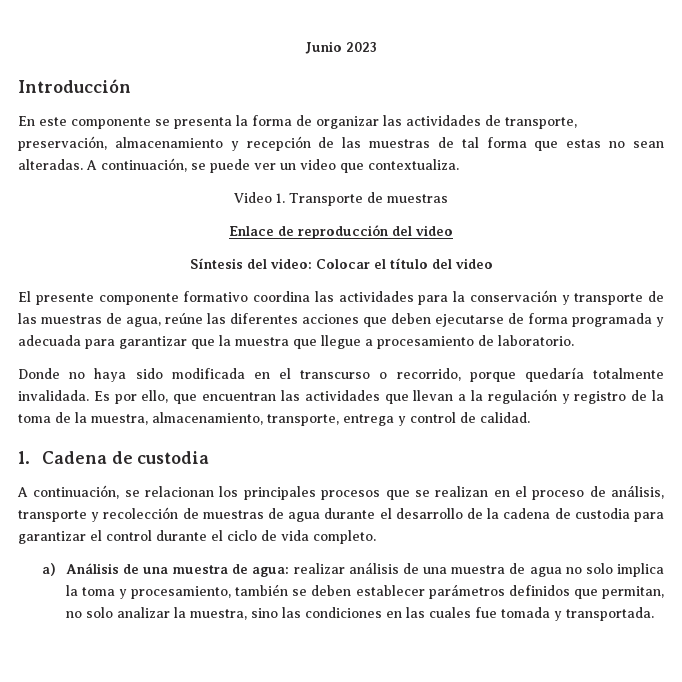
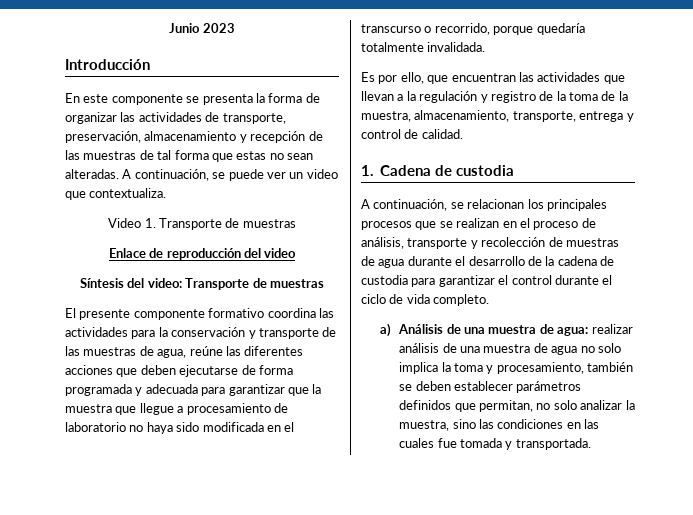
[315,258,493,269] Colocar el título del video -> [185,278,324,290] Transporte de muestras
[498,335,574,346] [18,368,60,379] laboratorio. // Donde -> [65,422,126,432] laboratorio
(89, 395) none -> (486, 47) //

